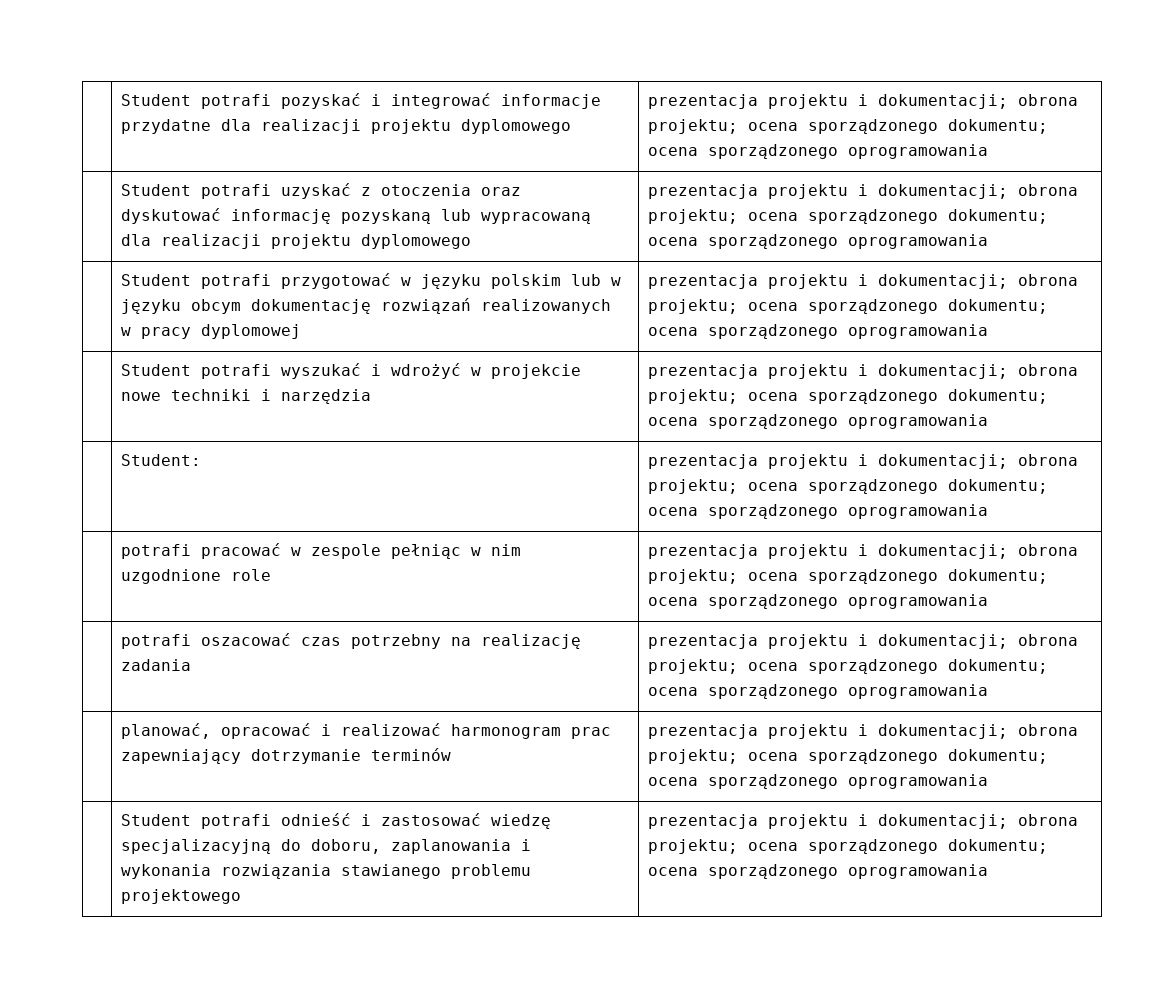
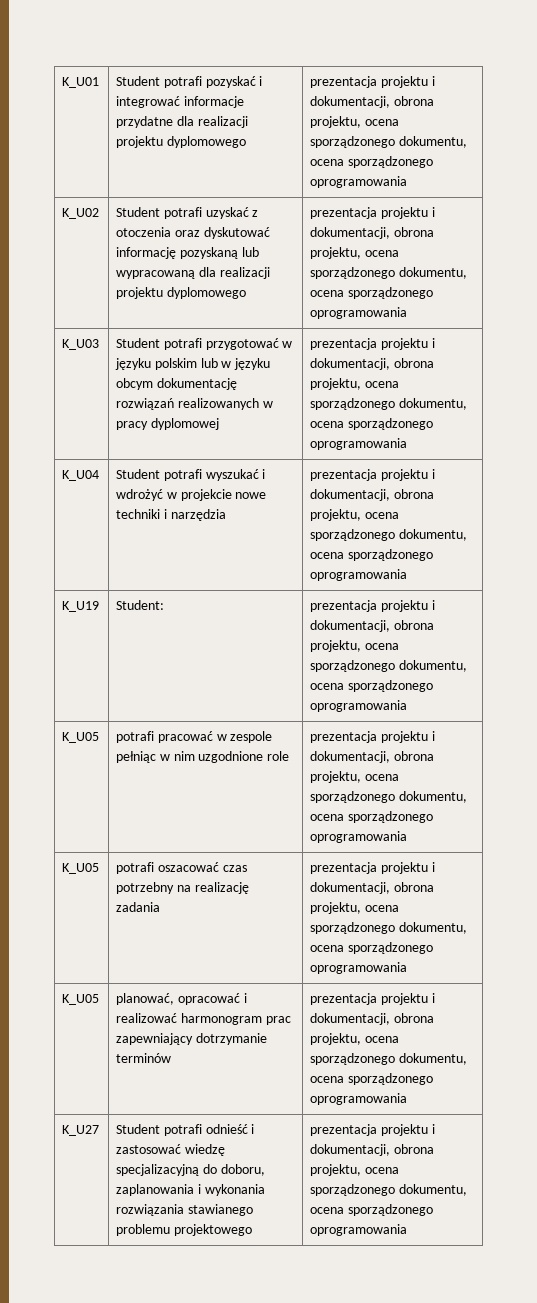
(121, 100) none -> [62,77,100,88] K_U01
[878,94,1079,109] [648,119,1049,134] [648,144,989,159] dokumentacji; obrona projektu; ocena sporządzonego dokumentu; ocena sporządzonego oprogramowania // -> [310,96,434,108] [310,116,399,128] [310,136,467,148] [310,156,433,168] [310,176,408,188] [62,208,100,219] dokumentacji, obrona projektu, ocena sporządzonego dokumentu, ocena sporządzonego oprogramowania // K_U02
[878,184,1079,199] [648,209,1049,224] [648,234,989,249] dokumentacji; obrona projektu; ocena sporządzonego dokumentu; ocena sporządzonego oprogramowania // -> [310,227,434,239] [310,247,399,259] [310,267,467,279] [310,287,433,299] [310,307,408,319] [62,339,100,350] dokumentacji, obrona projektu, ocena sporządzonego dokumentu, ocena sporządzonego oprogramowania // K_U03
[878,274,1079,289] [648,299,1049,314] [648,324,989,339] dokumentacji; obrona projektu; ocena sporządzonego dokumentu; ocena sporządzonego oprogramowania // -> [310,358,434,370] [310,378,399,390] [310,398,467,410] [310,418,433,430] [310,438,408,450] [62,470,100,481] dokumentacji, obrona projektu, ocena sporządzonego dokumentu, ocena sporządzonego oprogramowania // K_U04
[878,364,1079,379] [648,389,1049,404] [648,414,989,429] dokumentacji; obrona projektu; ocena sporządzonego dokumentu; ocena sporządzonego oprogramowania // -> [310,489,434,501] [310,509,399,521] [310,529,467,541] [310,549,433,561] [310,569,408,581] [62,601,100,612] dokumentacji, obrona projektu, ocena sporządzonego dokumentu, ocena sporządzonego oprogramowania // K_U19
[878,454,1079,469] [648,479,1049,494] [648,504,989,519] dokumentacji; obrona projektu; ocena sporządzonego dokumentu; ocena sporządzonego oprogramowania // -> [310,620,434,632] [310,640,399,652] [310,660,467,672] [310,680,433,692] [310,700,408,712] [62,732,100,743] dokumentacji, obrona projektu, ocena sporządzonego dokumentu, ocena sporządzonego oprogramowania // K_U05
[878,544,1079,559] [648,569,1049,584] [648,594,989,609] dokumentacji; obrona projektu; ocena sporządzonego dokumentu; ocena sporządzonego oprogramowania // -> [310,751,434,763] [310,771,399,783] [310,791,467,803] [310,811,433,823] [310,831,408,843] [62,863,100,874] dokumentacji, obrona projektu, ocena sporządzonego dokumentu, ocena sporządzonego oprogramowania // K_U05
[878,634,1079,649] [648,659,1049,674] [648,684,989,699] dokumentacji; obrona projektu; ocena sporządzonego dokumentu; ocena sporządzonego oprogramowania // -> [310,882,434,894] [310,902,399,914] [310,922,467,934] [310,942,433,954] [310,962,408,974] [62,994,100,1005] dokumentacji, obrona projektu, ocena sporządzonego dokumentu, ocena sporządzonego oprogramowania // K_U05
[878,724,1079,739] [648,749,1049,764] [648,774,989,789] dokumentacji; obrona projektu; ocena sporządzonego dokumentu; ocena sporządzonego oprogramowania // -> [310,1013,434,1025] [310,1033,399,1045] [310,1053,467,1065] [310,1073,433,1085] [310,1093,408,1105] [62,1125,100,1136] dokumentacji, obrona projektu, ocena sporządzonego dokumentu, ocena sporządzonego oprogramowania // K_U27
[878,814,1079,829] [648,839,1049,854] dokumentacji; obrona projektu; ocena sporządzonego dokumentu; -> [310,1144,434,1156] [310,1164,399,1176] [310,1184,467,1196] dokumentacji, obrona projektu, ocena sporządzonego dokumentu,

